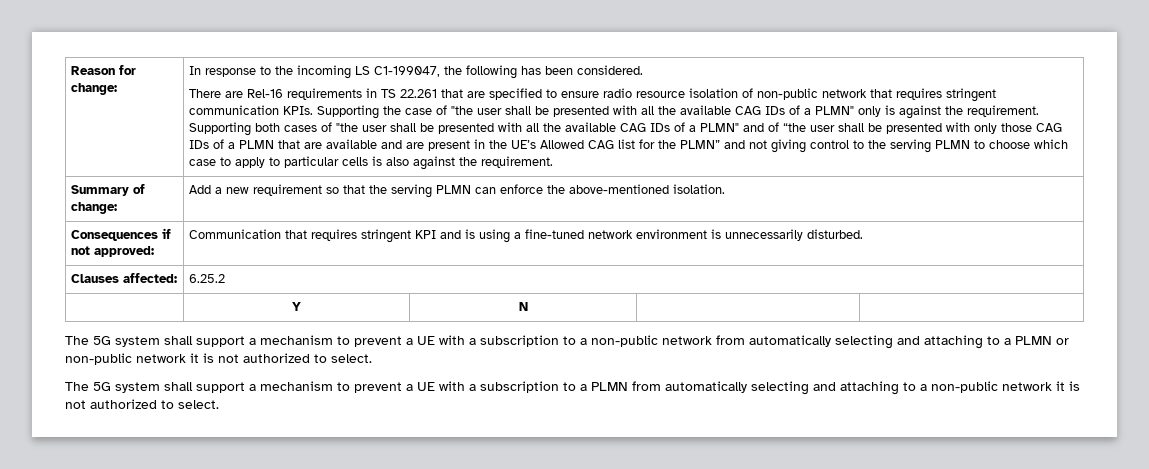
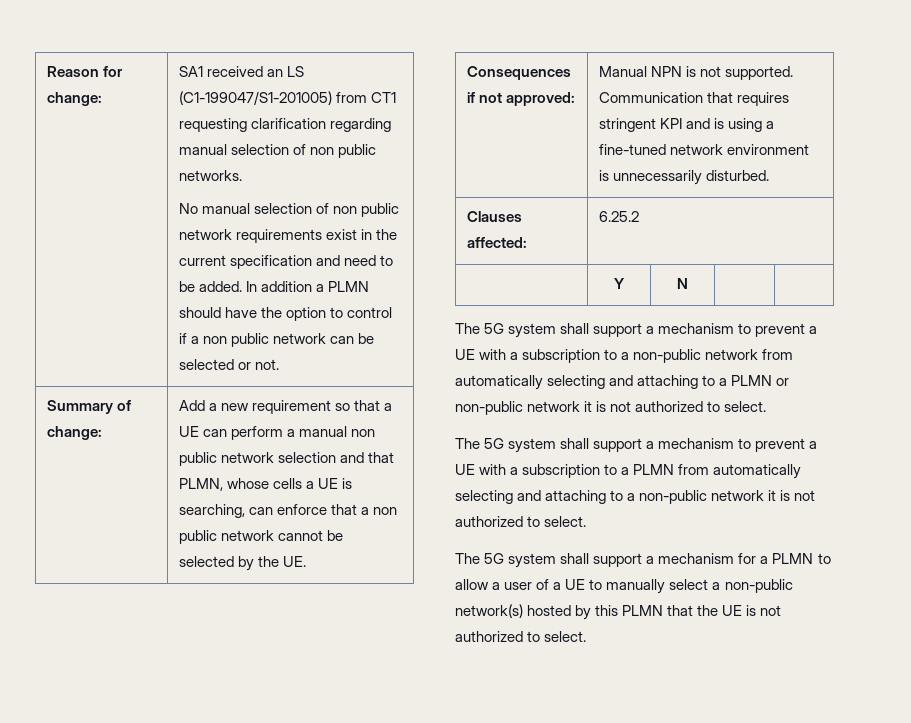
[189,65,644,79] [189,88,997,102] [189,105,1040,119] [189,122,1063,136] [189,139,1069,153] [189,156,554,170] In response to the incoming LS C1-199047, the following has been considered. // There are Rel-16 requirements in TS 22.261 that are specified to ensure radio resource isolation of non-public network that requires stringent communication KPIs. Supporting the case of "the user shall be presented with all the available CAG IDs of a PLMN" only is against the requirement. Supporting both cases of "the user shall be presented with all the available CAG IDs of a PLMN" and of “the user shall be presented with only those CAG IDs of a PLMN that are available and are present in the UE’s Allowed CAG list for the PLMN” and not giving control to the serving PLMN to choose which case to apply to particular cells is also against the requirement. -> [178,66,305,77] [178,91,397,105] [178,118,392,132] [178,144,377,158] [178,170,242,181] [178,203,400,217] [178,229,398,243] [178,255,394,269] [178,281,370,292] [178,307,393,321] [178,333,375,347] [178,359,280,370] SA1 received an LS (C1-199047/S1-201005) from CT1 requesting clarification regarding manual selection of non public networks. // No manual selection of non public network requirements exist in the current specification and need to be added. In addition a PLMN should have the option to control if a non public network can be selected or not.
[369,184,726,198] the serving PLMN can enforce the above-mentioned isolation. -> [384,403,393,411] [178,426,376,440] [178,452,395,466] [178,478,353,491] [178,504,398,518] [178,530,344,544] [178,556,307,571] a UE can perform a manual non public network selection and that PLMN, whose cells a UE is searching, can enforce that a non public network cannot be selected by the UE.
(155, 251) none -> [598,66,794,80] Manual NPN is not supported.
(219, 404) none -> [455,553,831,568] [455,579,793,594] [455,604,782,620] [455,631,587,642] // The 5G system shall support a mechanism for a PLMN to allow a user of a UE to manually select a non-public network(s) hosted by this PLMN that the UE is not authorized to select.

